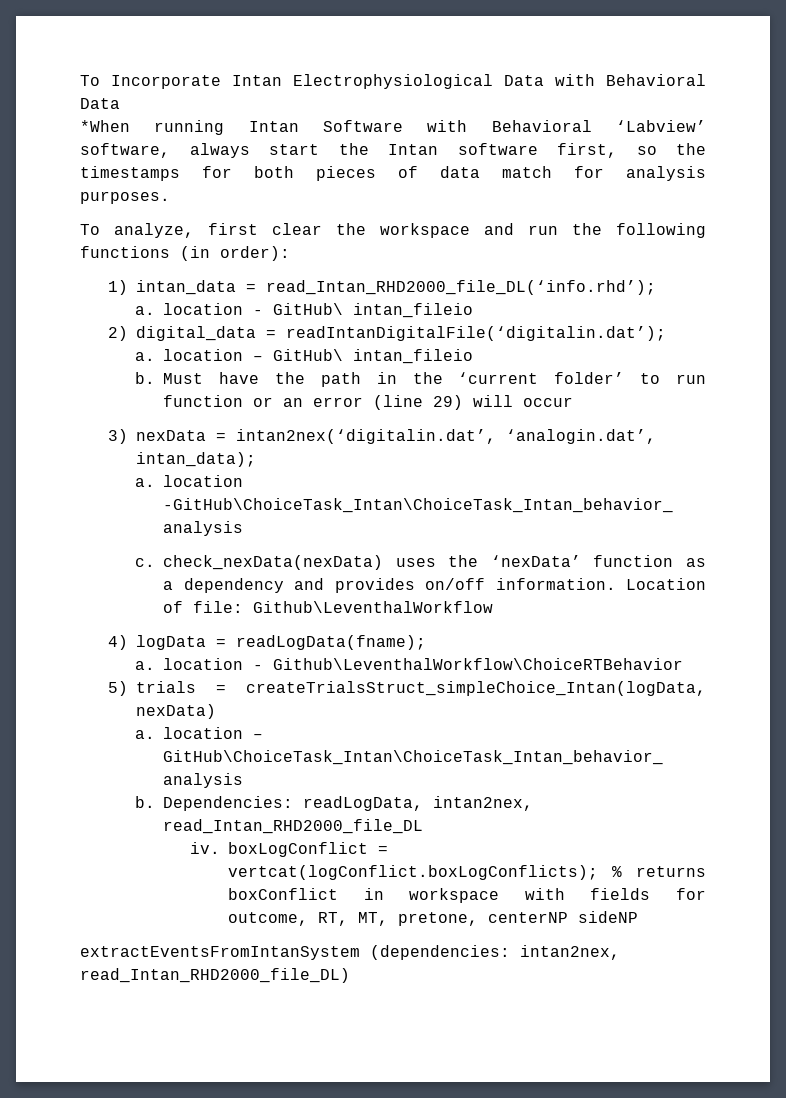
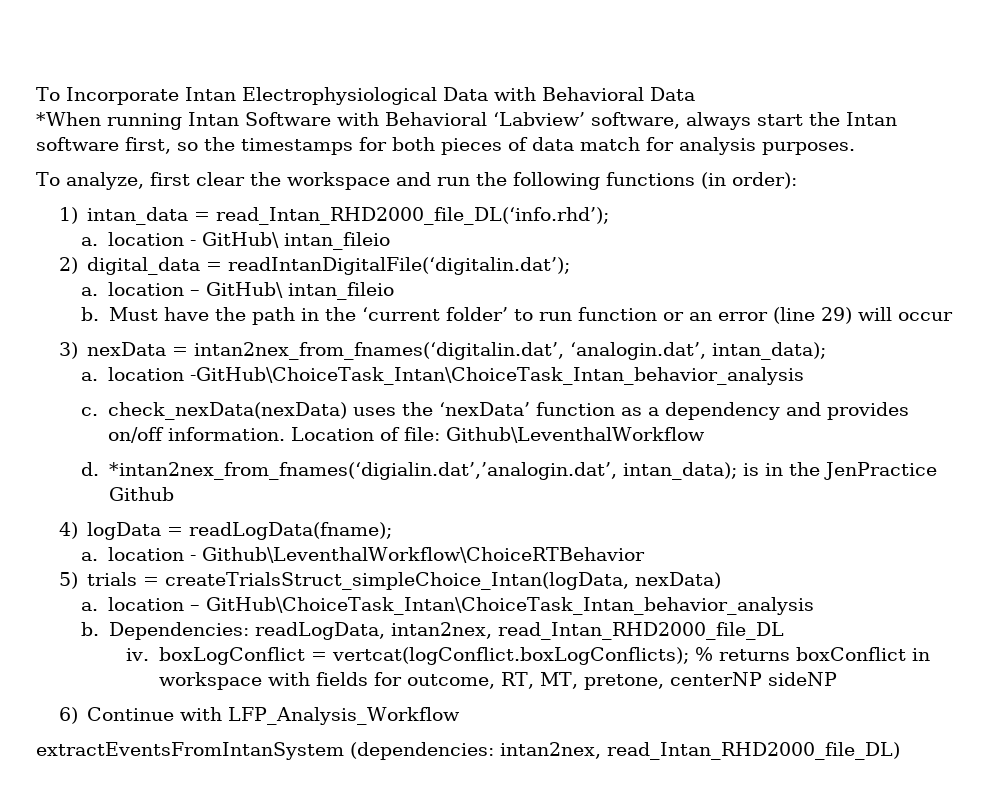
[235,429,496,444] intan2nex(‘digitalin.dat’, -> [194,342,565,360] intan2nex_from_fnames(‘digitalin.dat’,
(494, 607) none -> [81,462,937,480] [108,487,174,501] // d. *intan2nex_from_fnames(‘digialin.dat’,’analogin.dat’, intan_data); is in the JenPractice Github
(639, 917) none -> [58,707,461,725] // 6) Continue with LFP_Analysis_Workflow

